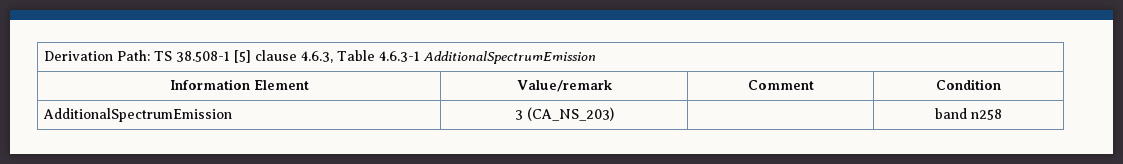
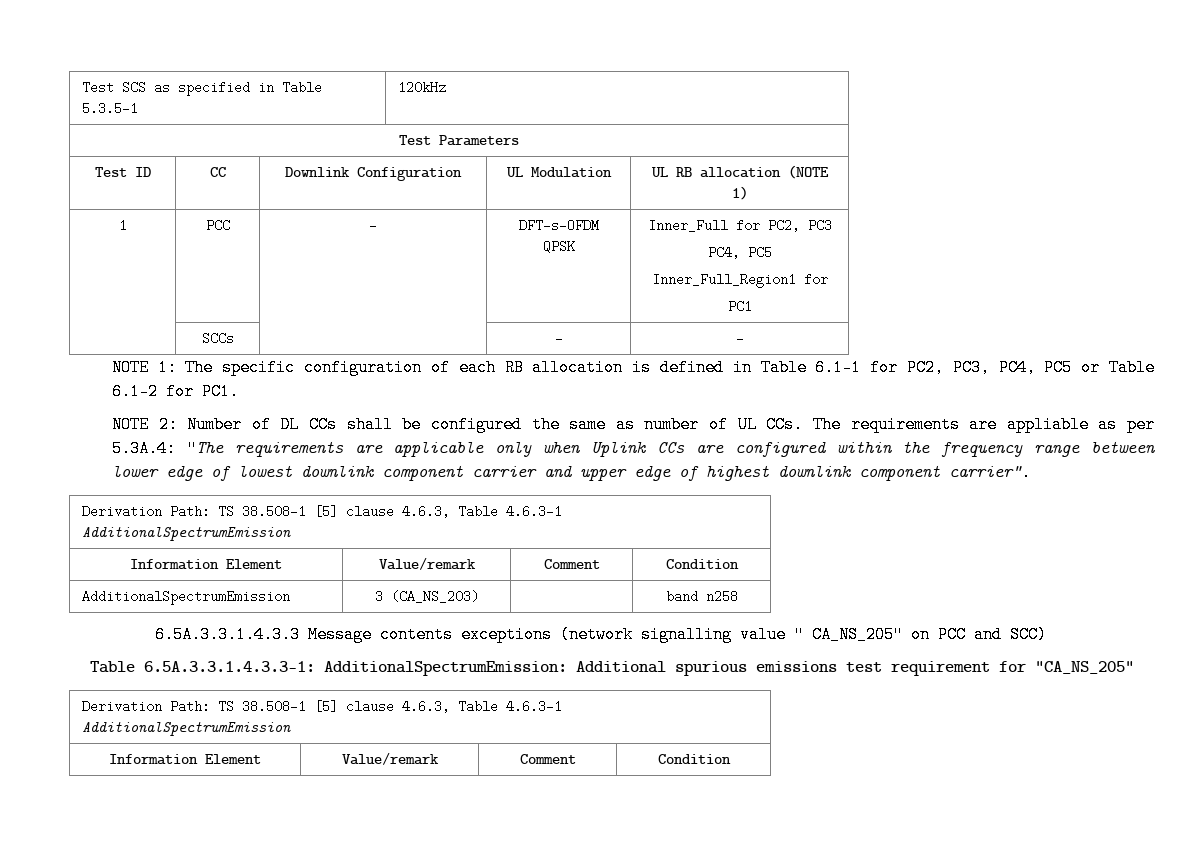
(44, 56) none -> [82,81,323,96] [82,102,139,115] [398,81,447,94] [399,135,519,146] [94,167,151,177] [209,167,226,177] [285,167,462,181] [505,167,612,178] [650,165,829,179] [731,186,748,200] [118,219,127,232] [205,219,230,232] [369,219,377,232] [518,219,599,232] [542,240,575,253] [647,219,832,232] [707,246,772,259] [651,273,828,288] [727,300,752,313] [201,332,234,345] [554,332,563,345] [735,332,744,345] [111,359,1155,376] [111,383,239,400] [111,416,1155,433] [111,440,1156,457] [111,464,1031,481] Test SCS as specified in Table 5.3.5-1 | 120kHz // Test Parameters // Test ID | CC | Downlink Configuration | UL Modulation | UL RB allocation (NOTE 1) // 1 | PCC | - | DFT-s-OFDM QPSK | Inner_Full for PC2, PC3 // PC4, PC5 // Inner_Full_Region1 for // PC1 // | SCCs | | - | - // NOTE 1: The specific configuration of each RB allocation is defined in Table 6.1-1 for PC2, PC3, PC4, PC5 or Table 6.1-2 for PC1. // NOTE 2: Number of DL CCs shall be configured the same as number of UL CCs. The requirements are appliable as per 5.3A.4: "The requirements are applicable only when Uplink CCs are configured within the frequency range between lower edge of lowest downlink component carrier and upper edge of highest downlink component carrier". //
(1002, 114) none -> [154,626,1047,643] [89,661,1134,676] [82,700,563,713] [82,722,292,736] [109,754,261,765] [341,752,439,765] [519,754,576,764] [657,754,731,764] // 6.5A.3.3.1.4.3.3 Message contents exceptions (network signalling value " CA_NS_205" on PCC and SCC) // Table 6.5A.3.3.1.4.3.3-1: AdditionalSpectrumEmission: Additional spurious emissions test requirement for "CA_NS_205" // Derivation Path: TS 38.508-1 [5] clause 4.6.3, Table 4.6.3-1 AdditionalSpectrumEmission // Information Element | Value/remark | Comment | Condition

